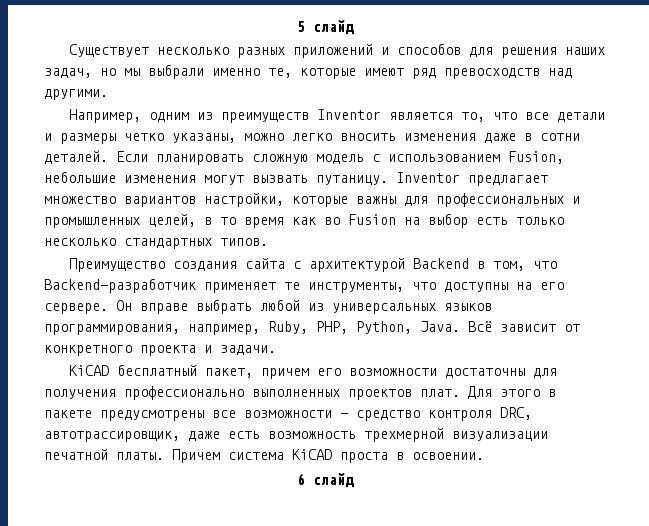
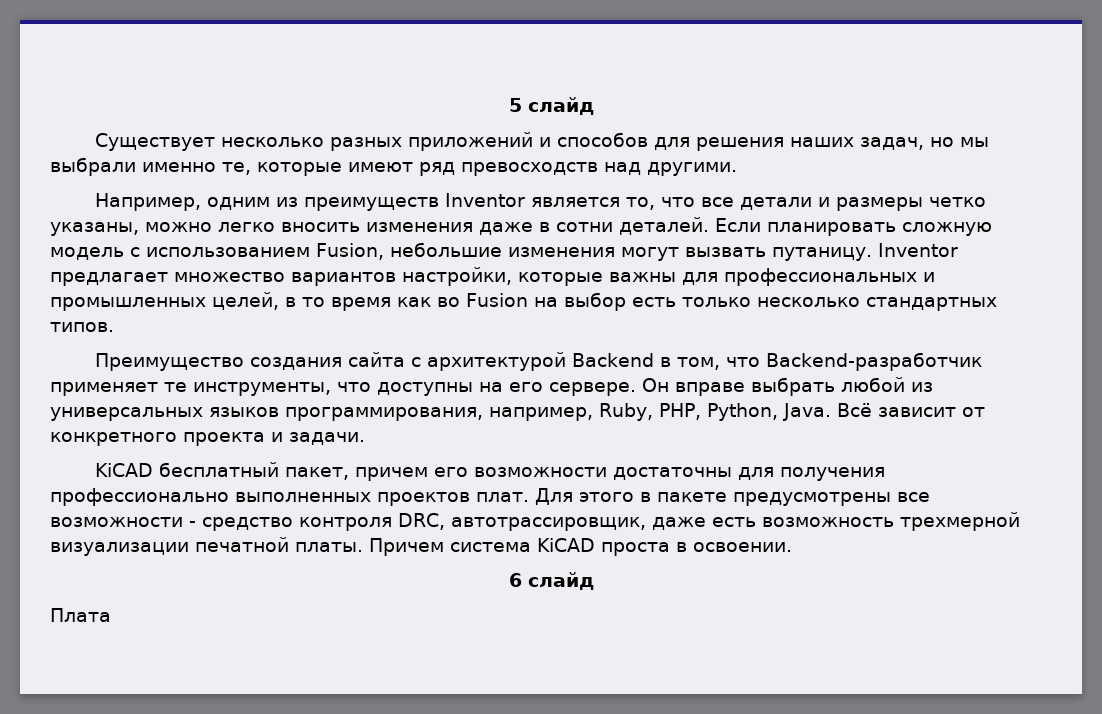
(354, 480) none -> [50,608,111,622] // Плата

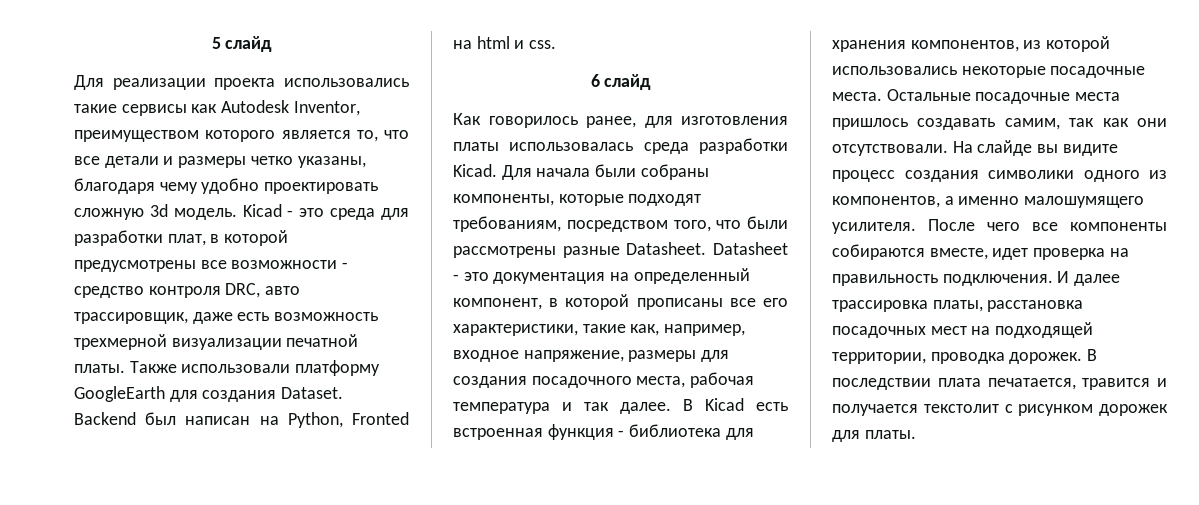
[95,132,990,151] [50,157,737,176] [95,193,526,211] Существует несколько разных приложений и способов для решения наших задач, но мы выбрали именно те, которые имеют ряд превосходств над другими. // Например, одним из преимуществ Inventor -> [74,75,410,90] [74,100,360,116] [74,130,276,142] Для реализации проекта использовались такие сервисы как Autodesk Inventor, преимуществом которого
[145,217,992,236] [50,242,958,261] [50,267,935,286] [50,292,997,311] [50,322,114,332] [95,352,983,371] [50,377,933,396] [50,403,985,421] [50,432,365,446] [95,462,886,481] [50,488,727,506] можно легко вносить изменения даже в сотни деталей. Если планировать сложную модель с использованием Fusion, небольшие изменения могут вызвать путаницу. Inventor предлагает множество вариантов настройки, которые важны для профессиональных и промышленных целей, в то время как во Fusion на выбор есть только несколько стандартных типов. // Преимущество создания сайта с архитектурой Backend в том, что Backend-разработчик применяет те инструменты, что доступны на его сервере. Он вправе выбрать любой из универсальных языков программирования, например, Ruby, PHP, Python, Java. Всё зависит от конкретного проекта и задачи. // KiCAD бесплатный пакет, причем его возможности достаточны для получения профессионально выполненных проектов плат. Для этого в пакете -> [74,178,379,194] [74,204,409,220] [74,230,289,246] благодаря чему удобно проектировать сложную 3d модель. Kicad - это среда для разработки плат, в которой
[450,517,646,531] автотрассировщик, -> [265,286,301,295] [74,312,188,324] авто трассировщик,
[369,538,792,556] [508,572,594,590] [50,608,111,622] Причем система KiCAD проста в освоении. // 6 слайд // Плата -> [129,360,381,376] [74,386,344,402] [74,412,409,428] [453,36,557,49] [590,74,652,90] [453,113,788,128] [453,138,788,154] [453,164,709,180] [453,194,702,206] [453,216,788,232] [453,242,788,258] [453,268,750,284] [453,294,788,310] [453,324,746,336] [453,350,730,362] [453,372,755,388] [453,398,788,414] [453,424,754,440] [832,36,1111,52] [832,66,1146,78] [832,89,1121,104] [832,118,1167,130] [832,140,1118,156] [832,170,1167,182] [832,196,1145,208] [832,219,1167,234] [832,244,1129,260] [832,271,1121,286] [832,300,1084,312] [832,322,1094,338] [832,349,1098,364] [832,378,1167,390] [832,404,1168,416] [832,430,916,442] Также использовали платформу GoogleEarth для создания Dataset. Backend был написан на Python, Fronted на html и css. // 6 слайд // Как говорилось ранее, для изготовления платы использовалась среда разработки Kicad. Для начала были собраны компоненты, которые подходят требованиям, посредством того, что были рассмотрены разные Datasheet. Datasheet - это документация на определенный компонент, в которой прописаны все его характеристики, такие как, например, входное напряжение, размеры для создания посадочного места, рабочая температура и так далее. В Kicad есть встроенная функция - библиотека для хранения компонентов, из которой использовались некоторые посадочные места. Остальные посадочные места пришлось создавать самим, так как они отсутствовали. На слайде вы видите процесс создания символики одного из компонентов, а именно малошумящего усилителя. После чего все компоненты собираются вместе, идет проверка на правильность подключения. И далее трассировка платы, расстановка посадочных мест на подходящей территории, проводка дорожек. В последствии плата печатается, травится и получается текстолит с рисунком дорожек для платы.

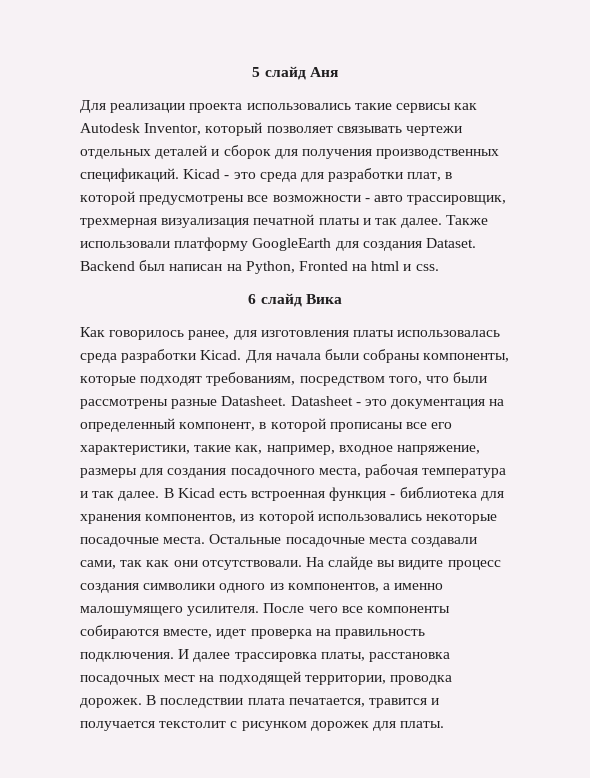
(273, 44) none -> [309,67,338,77] Аня
[74,130,409,142] [74,156,366,168] [74,178,379,194] [74,204,237,220] преимуществом которого является то, что все детали и размеры четко указаны, благодаря чему удобно проектировать сложную 3d модель. -> [205,122,462,136] [80,145,500,159] [80,168,179,182] который позволяет связывать чертежи отдельных деталей и сборок для получения производственных спецификаций.
[74,283,301,298] [74,312,379,324] [74,334,359,350] [74,364,125,373] средство контроля DRC, авто трассировщик, даже есть возможность трехмерной визуализации печатной платы. -> [373,195,507,205] [80,214,443,228] авто трассировщик, трехмерная визуализация печатной платы и так далее.
(652, 82) none -> [305,294,342,304] Вика
[832,118,1060,130] пришлось создавать самим, -> [410,537,477,547] [80,560,116,569] создавали сами,

